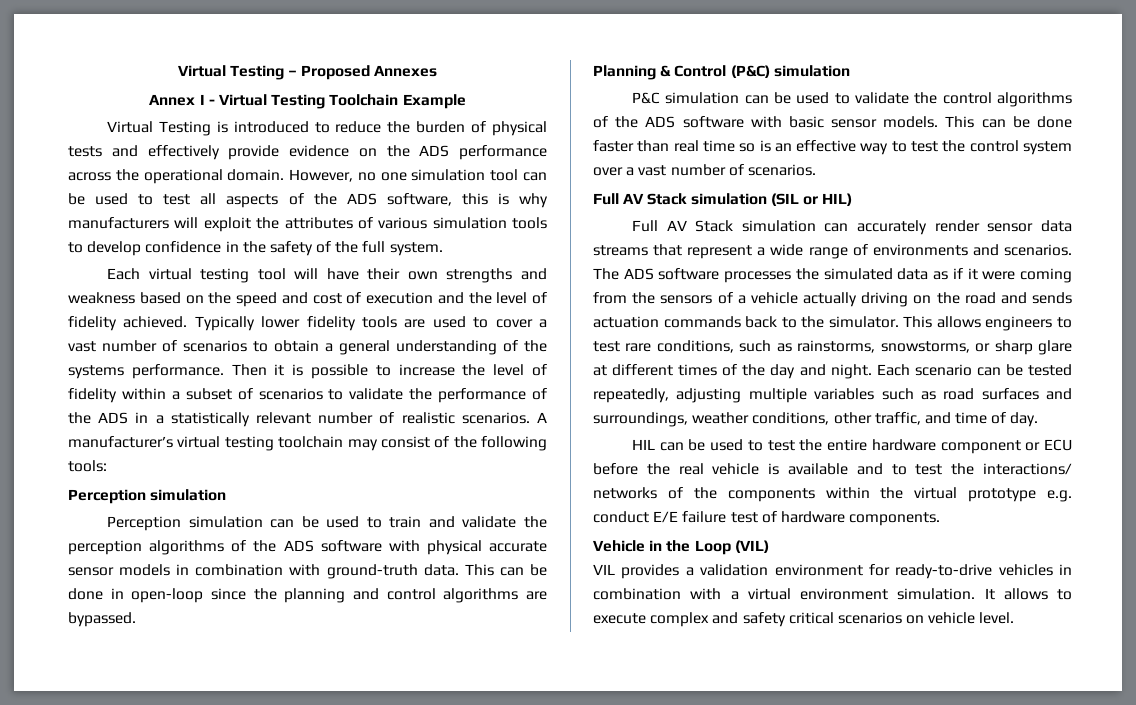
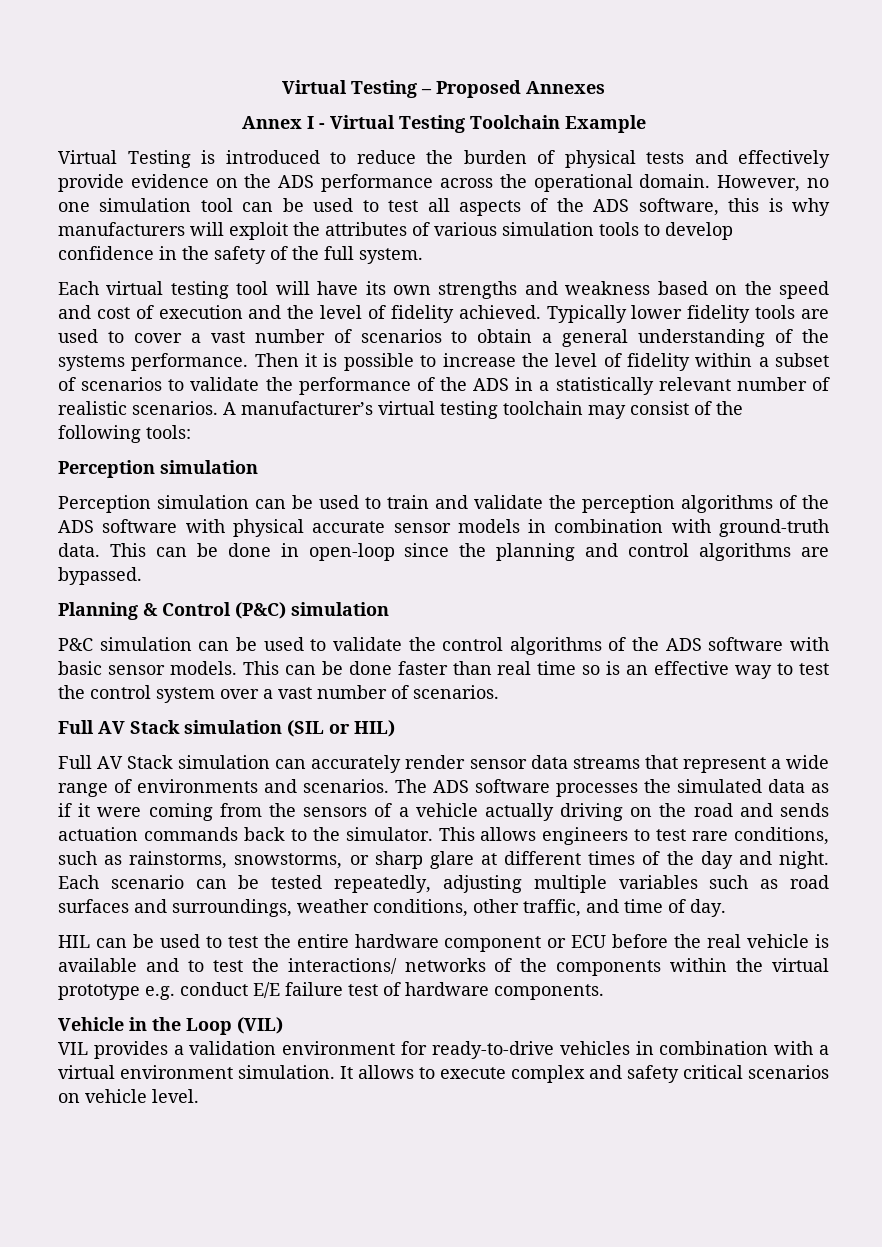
[367,268,401,280] their -> [365,281,386,295] its

